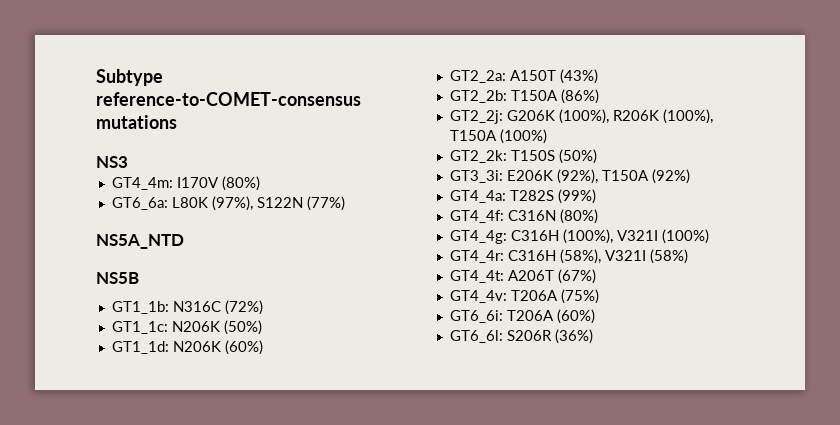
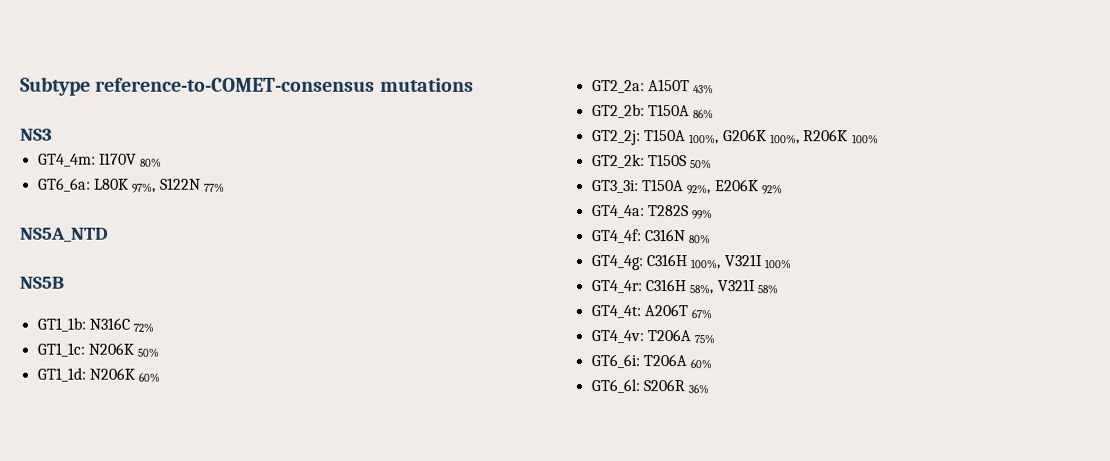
[221,176,260,191] (80%) -> [140,157,163,168] 80%
[211,196,345,211] (97%), S122N (77%) -> [132,177,225,193] 97%, S122N 77%
[224,300,263,315] (72%) -> [133,322,155,333] 72%
[223,320,262,335] (50%) -> [137,347,160,358] 50%
[224,340,263,355] (60%) -> [138,372,161,383] 60%
[559,69,598,84] (43%) -> [693,84,715,95] 43%
[560,89,599,104] (86%) -> [693,109,715,120] 86%
[506,109,713,124] [449,129,547,144] G206K (100%), R206K (100%), T150A (100%) -> [643,129,879,145] T150A 100%, G206K 100%, R206K 100%
[558,149,597,164] (50%) -> [690,159,713,170] 50%
[506,169,690,184] E206K (92%), T150A (92%) -> [641,179,783,195] T150A 92%, E206K 92%
[557,189,596,204] (99%) -> [692,209,714,220] 99%
[559,209,598,224] (80%) -> [688,234,711,245] 80%
[562,229,709,244] (100%), V321I (100%) -> [690,254,791,270] 100%, V321I 100%
[559,249,688,264] (58%), V321I (58%) -> [689,279,778,295] 58%, V321I 58%
[557,269,596,284] (67%) -> [691,309,713,320] 67%
[560,289,599,304] (75%) -> [694,334,716,345] 75%
[556,309,595,324] (60%) -> [690,359,713,370] 60%
[554,329,593,344] (36%) -> [688,384,710,395] 36%

